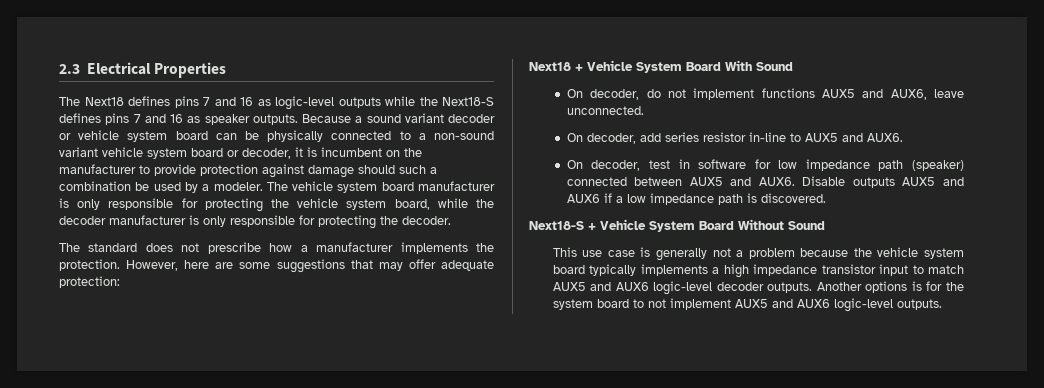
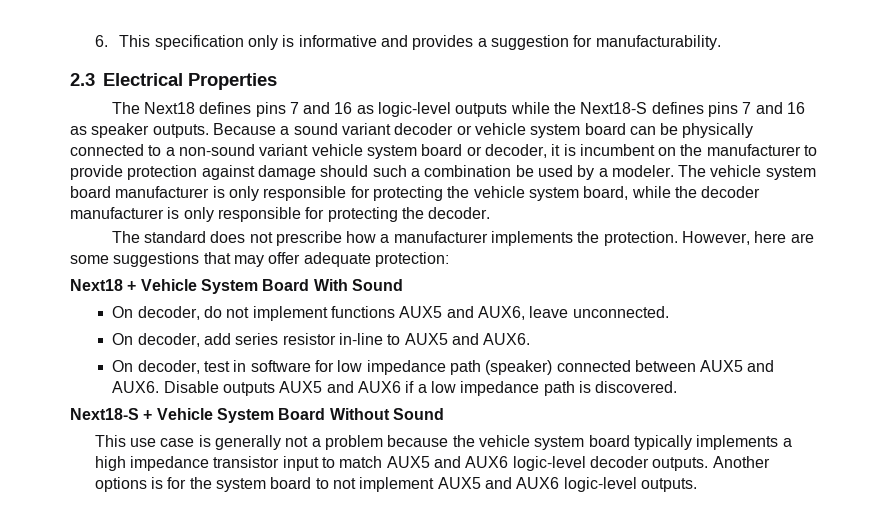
(59, 69) none -> [94,35,721,50] 6. This specification only is informative and provides a suggestion for manufacturability. //

